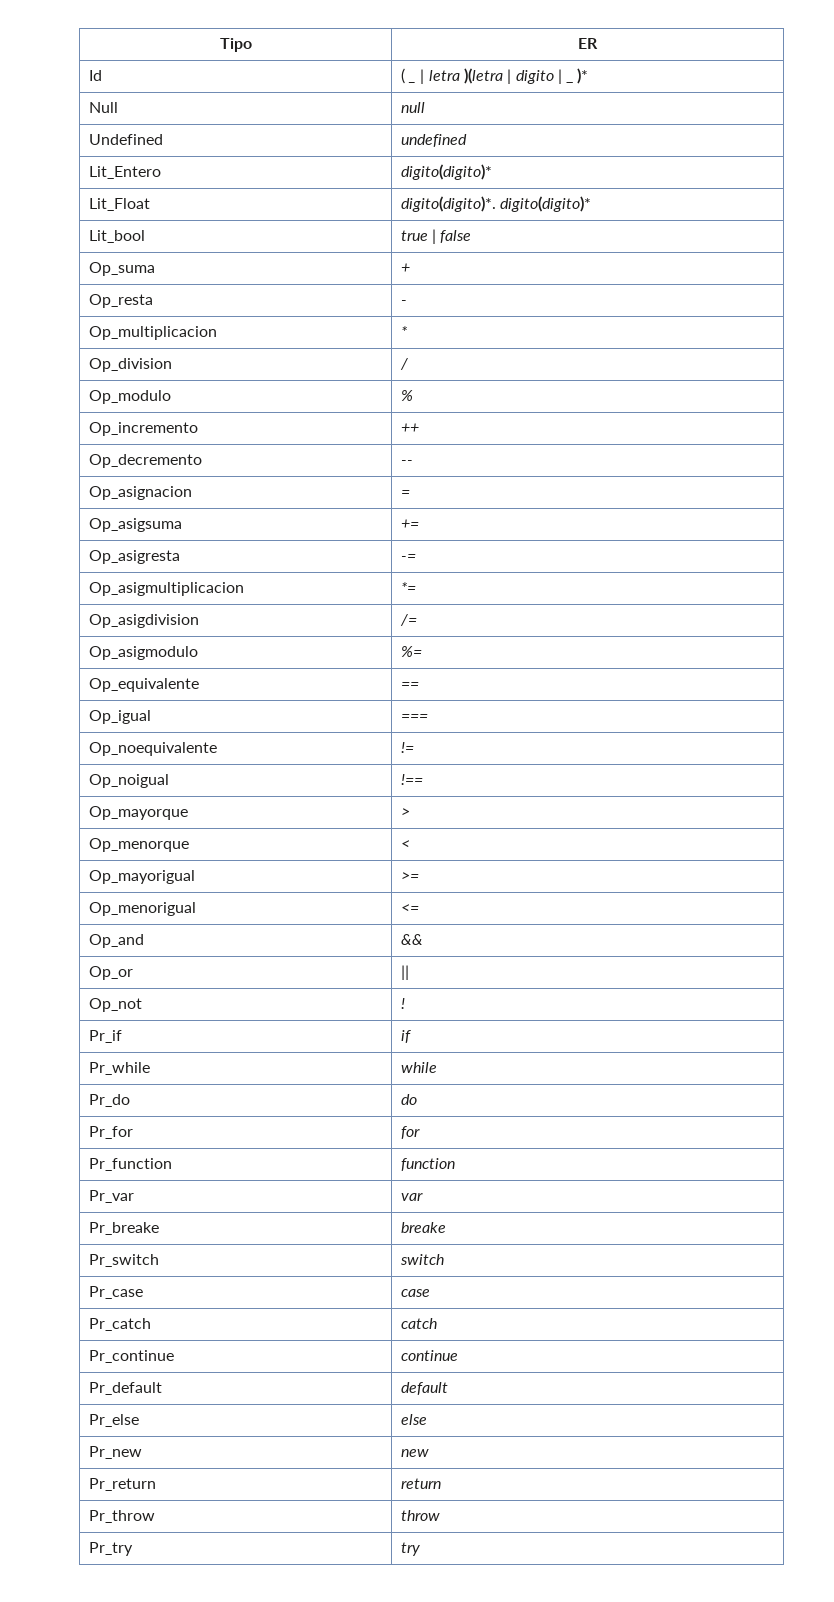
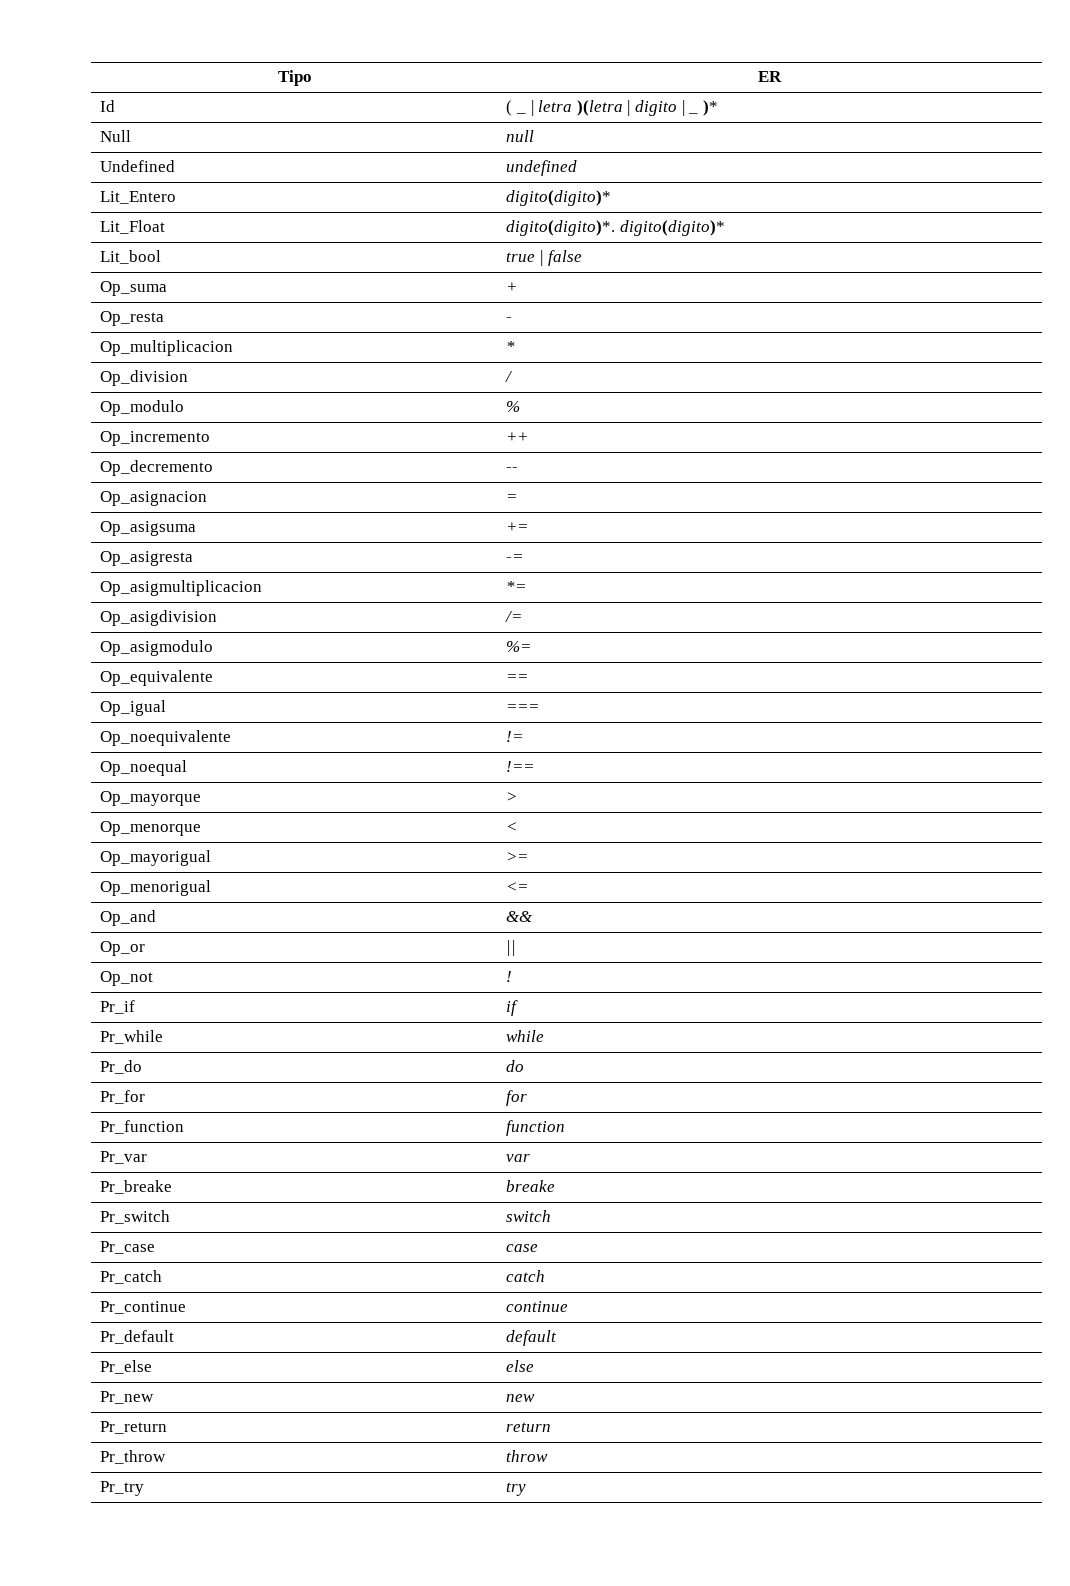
[88,774,169,788] Op_noigual -> [100,760,188,776] Op_noequal

